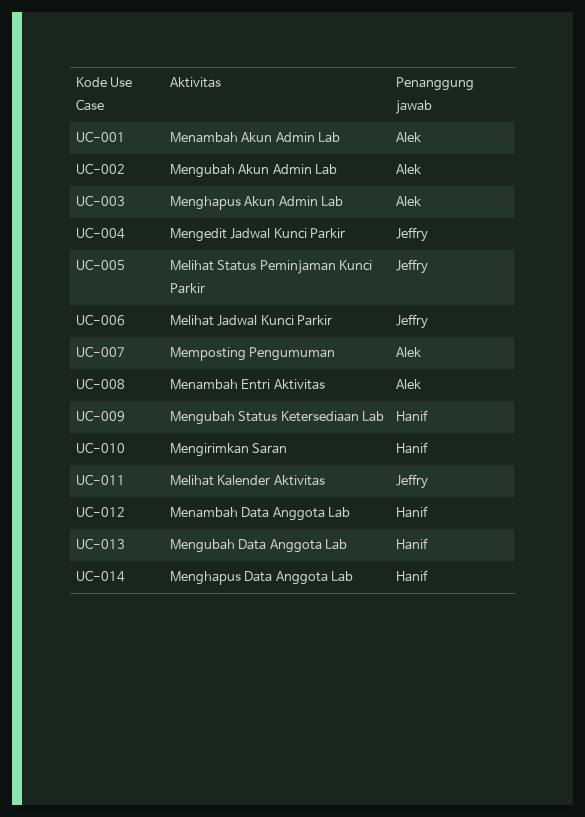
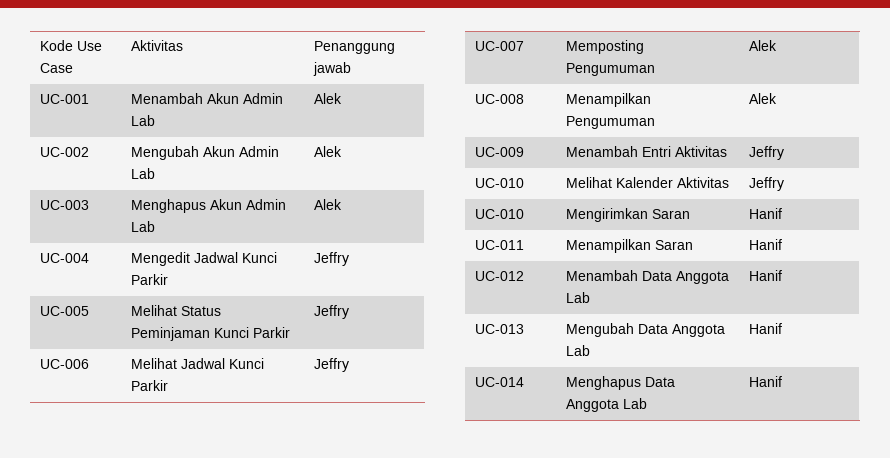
[169,379,325,390] Menambah Entri Aktivitas -> [565,93,651,107] [565,116,655,129] Menampilkan Pengumuman
[169,411,385,425] [395,410,428,422] Mengubah Status Ketersediaan Lab | Hanif -> [565,146,727,157] [748,146,784,160] [474,178,524,188] [565,177,729,188] [748,177,784,191] Menambah Entri Aktivitas | Jeffry // UC-010 | Melihat Kalender Aktivitas | Jeffry
[169,475,325,486] [395,474,428,489] Melihat Kalender Aktivitas | Jeffry -> [565,239,693,253] [748,239,782,250] Menampilkan Saran | Hanif

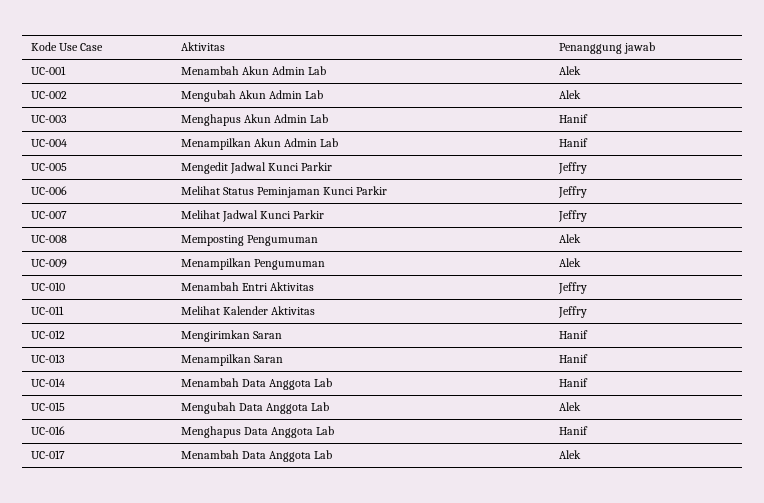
[313,199,342,210] Alek -> [558,114,588,123] Hanif
(89, 258) none -> [180,138,339,150] [558,138,588,147] [30,163,67,171] | Menampilkan Akun Admin Lab | Hanif // UC-005
[39,306,89,316] UC-005 -> [30,186,67,195] UC-006
[39,359,89,369] UC-006 -> [30,211,67,219] UC-007
[474,41,524,51] UC-007 -> [30,235,67,243] UC-008
[474,94,524,104] UC-008 -> [30,259,67,268] UC-009
[474,147,524,157] UC-009 -> [30,282,65,291] UC-010
[474,178,524,188] UC-010 -> [30,306,64,315] UC-011
[474,209,524,219] UC-010 -> [30,330,65,339] UC-012
[474,240,524,250] UC-011 -> [30,354,65,363] UC-013
[474,271,524,281] UC-012 -> [30,378,65,387] UC-014
[474,324,524,334] UC-013 -> [30,402,65,411] UC-015
[748,323,782,334] [474,377,524,387] Hanif // UC-014 -> [558,402,581,411] [30,426,65,435] Alek // UC-016
(782, 381) none -> [30,450,65,459] [180,450,333,462] [558,450,581,459] // UC-017 | Menambah Data Anggota Lab | Alek

